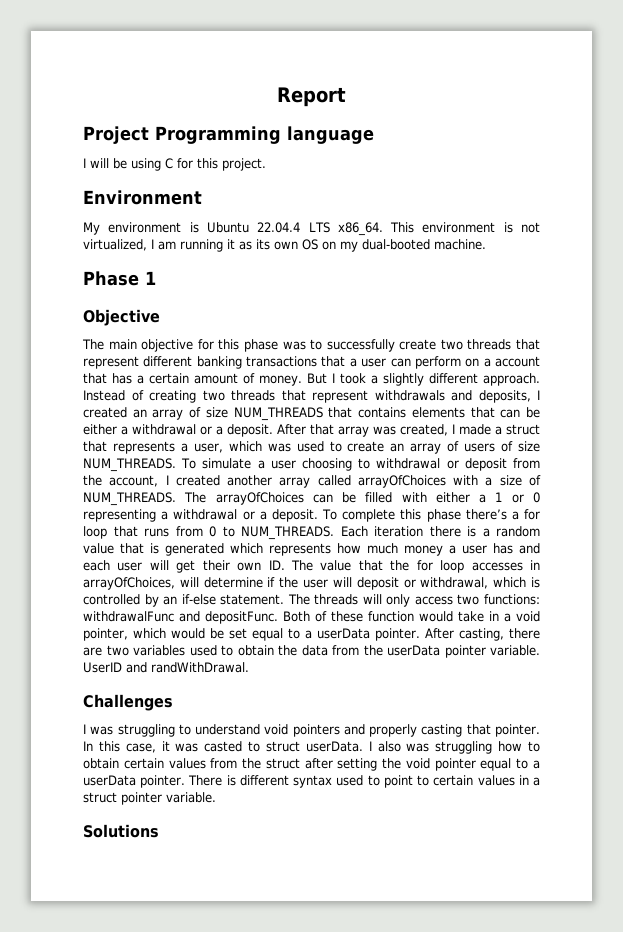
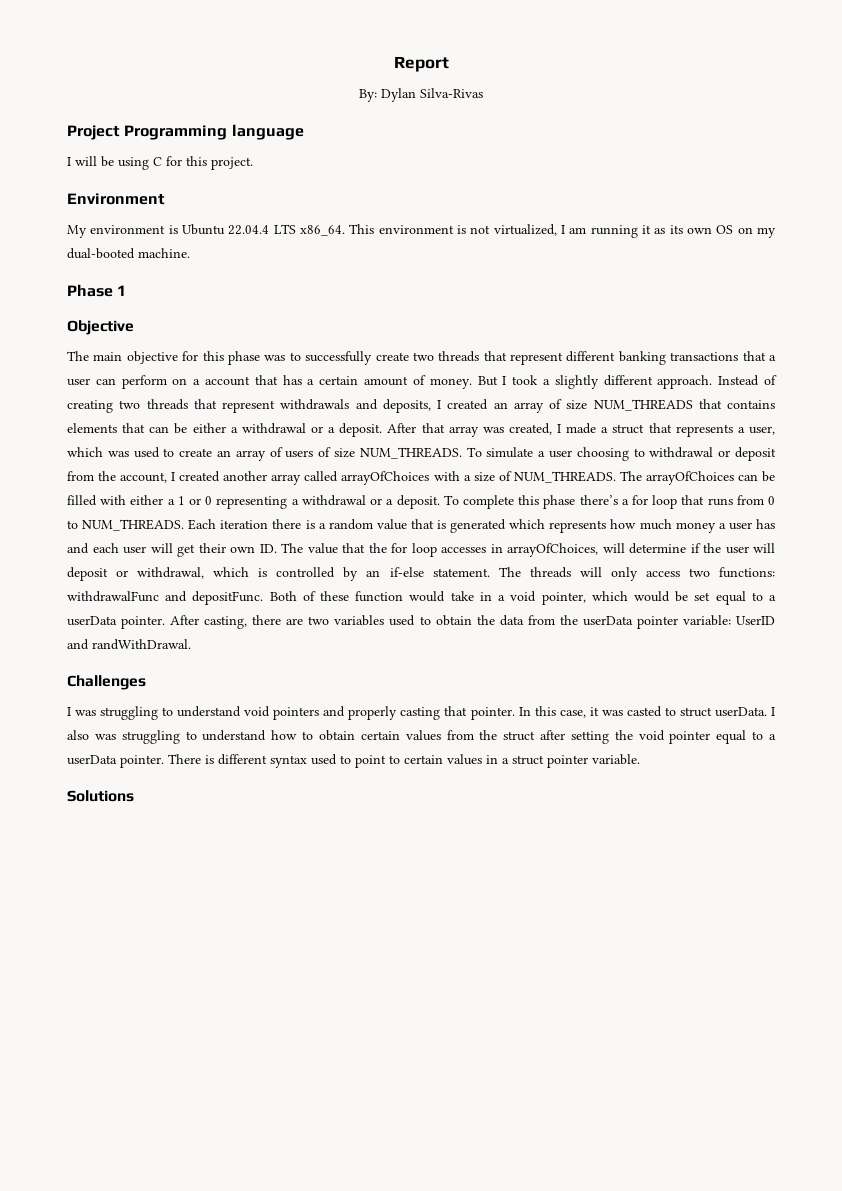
(346, 97) none -> [359,88,483,102] // By: Dylan Silva-Rivas
[490,645,540,656] variable. -> [682,615,731,626] variable:
(493, 747) none -> [185,730,267,741] to understand

